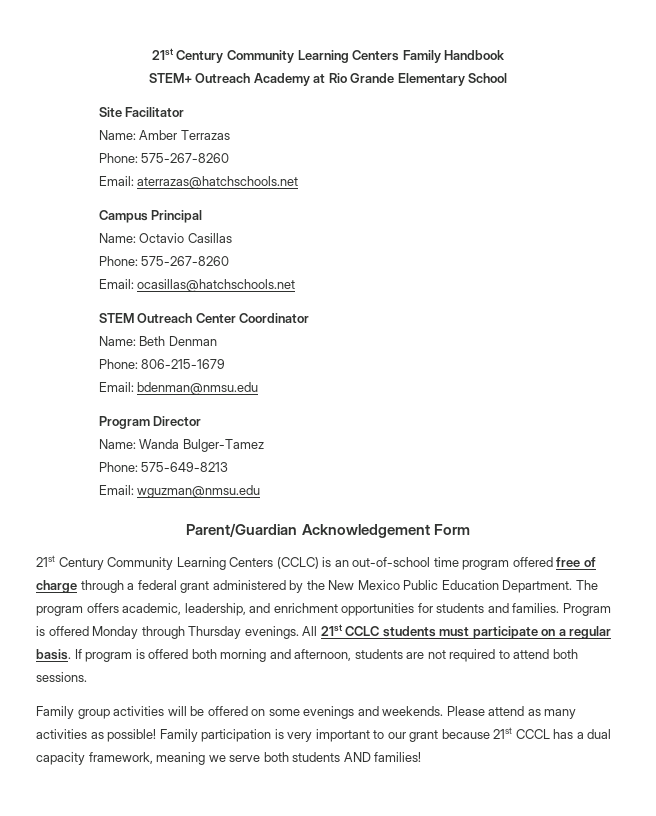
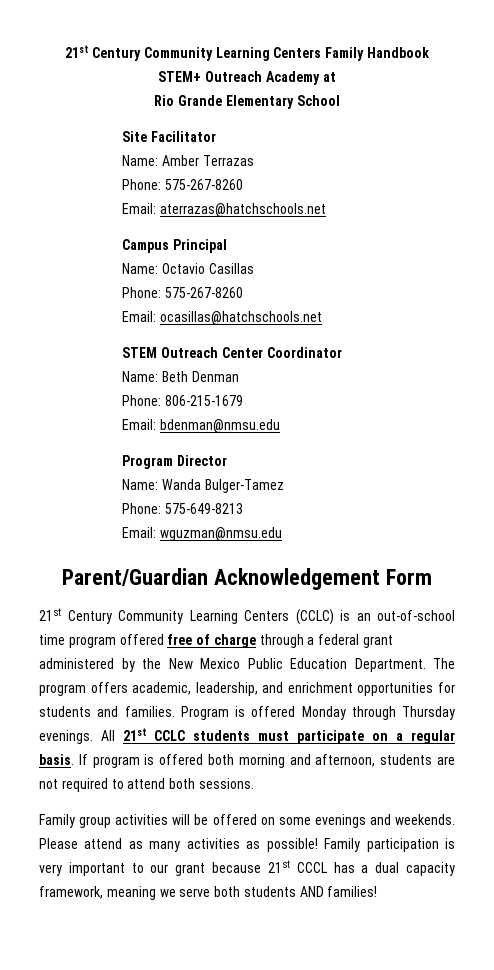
(326, 78) none -> (336, 77) //

